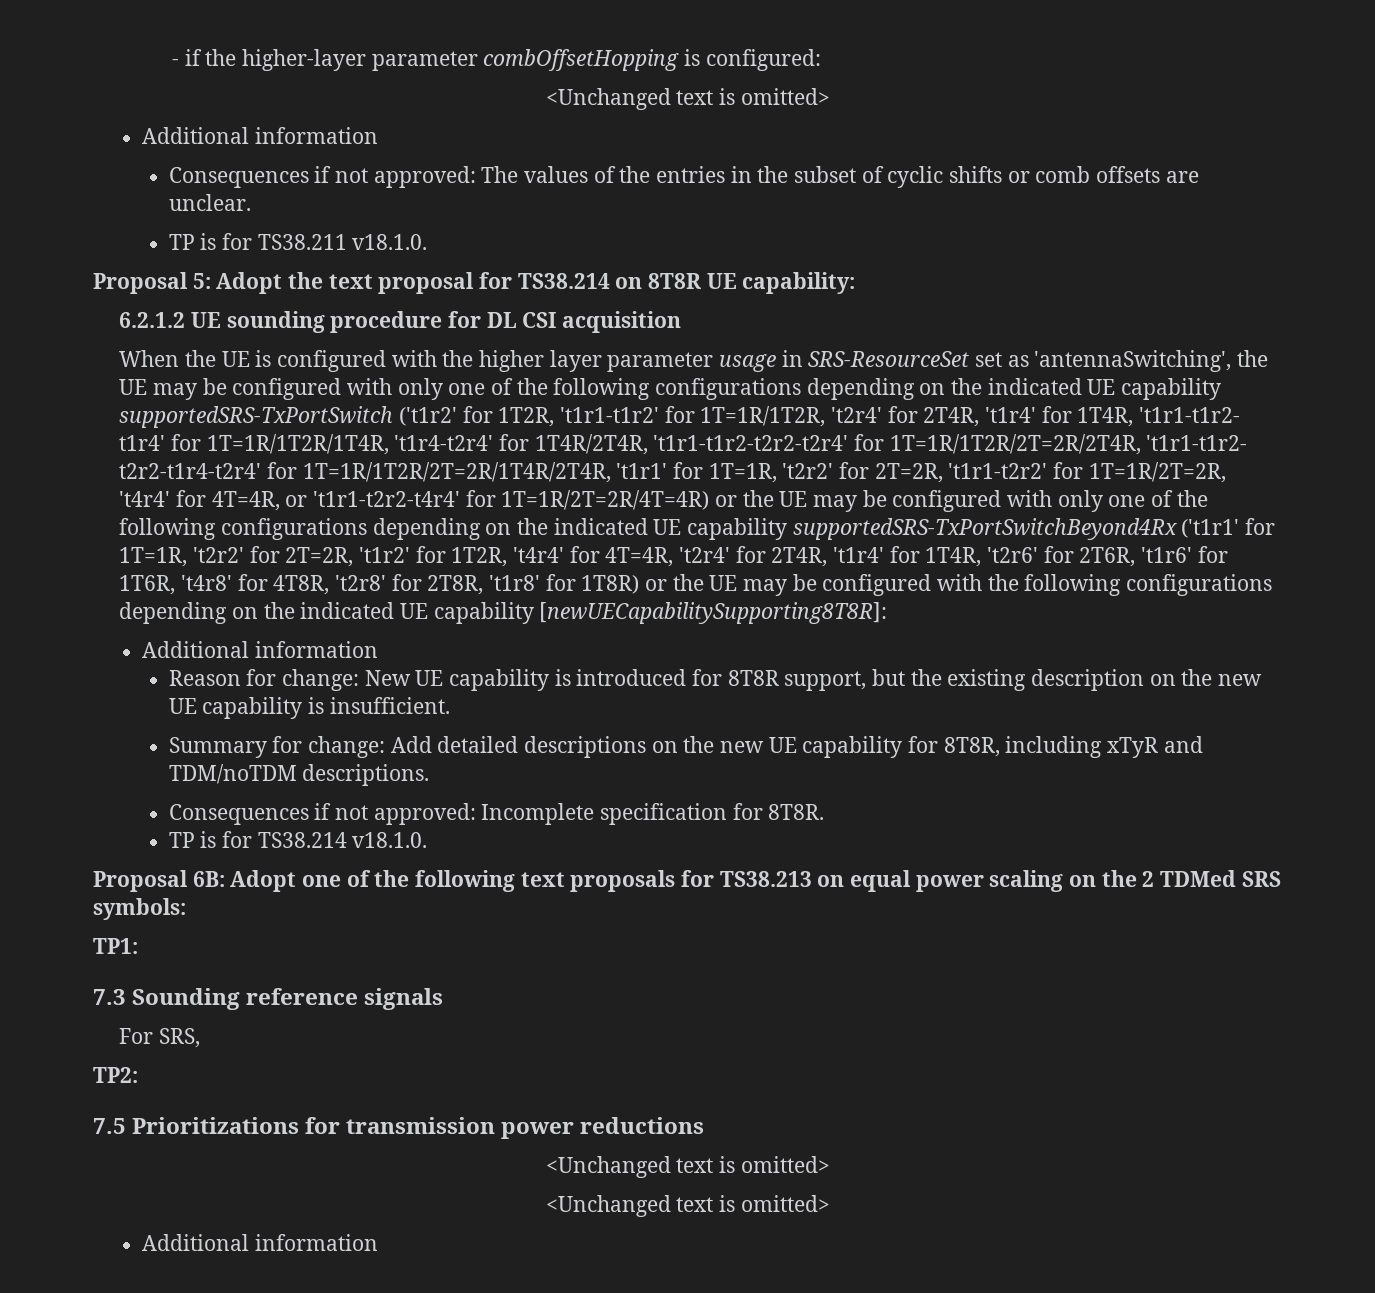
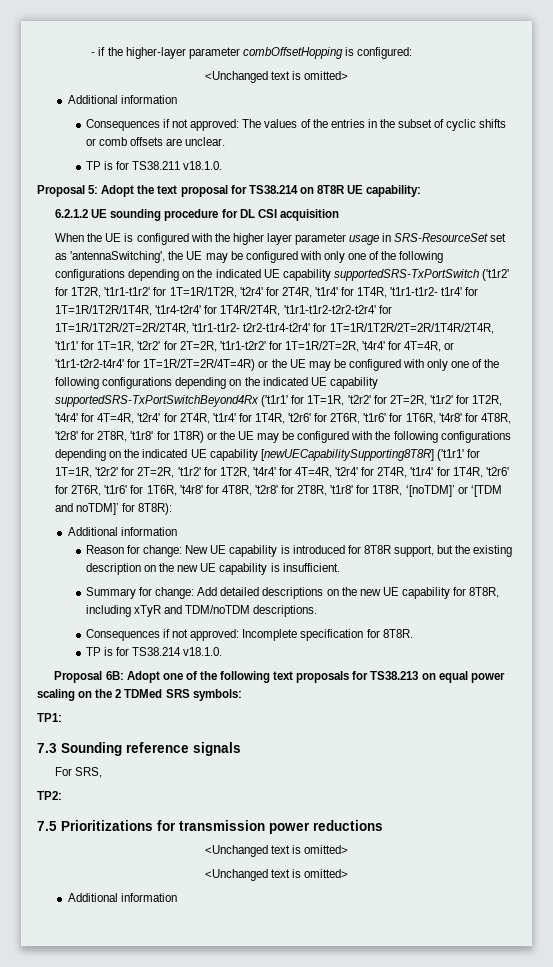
[539,602,888,624] [newUECapabilitySupporting8T8R]: -> [260,449,480,461] [55,467,509,478] [55,485,502,497] [55,503,173,515] [newUECapabilitySupporting8T8R] ('t1r1' for 1T=1R, 't2r2' for 2T=2R, 't1r2' for 1T2R, 't4r4' for 4T=4R, 't2r4' for 2T4R, 't1r4' for 1T4R, 't2r6' for 2T6R, 't1r6' for 1T6R, 't4r8' for 4T8R, 't2r8' for 2T8R, 't1r8' for 1T8R, ‘[noTDM]’ or ‘[TDM and noTDM]’ for 8T8R):

